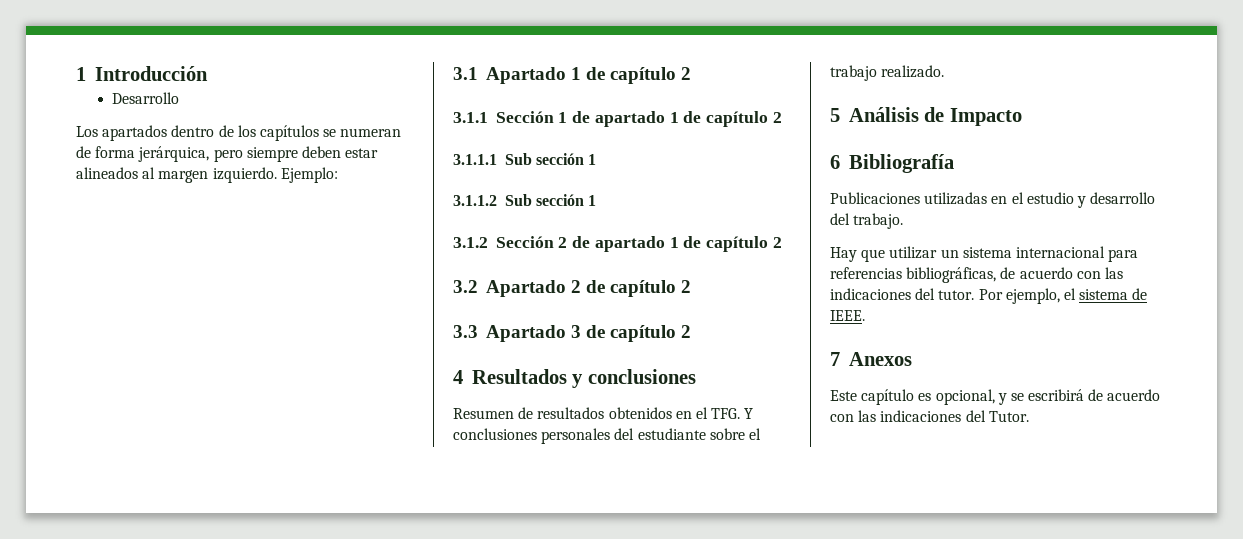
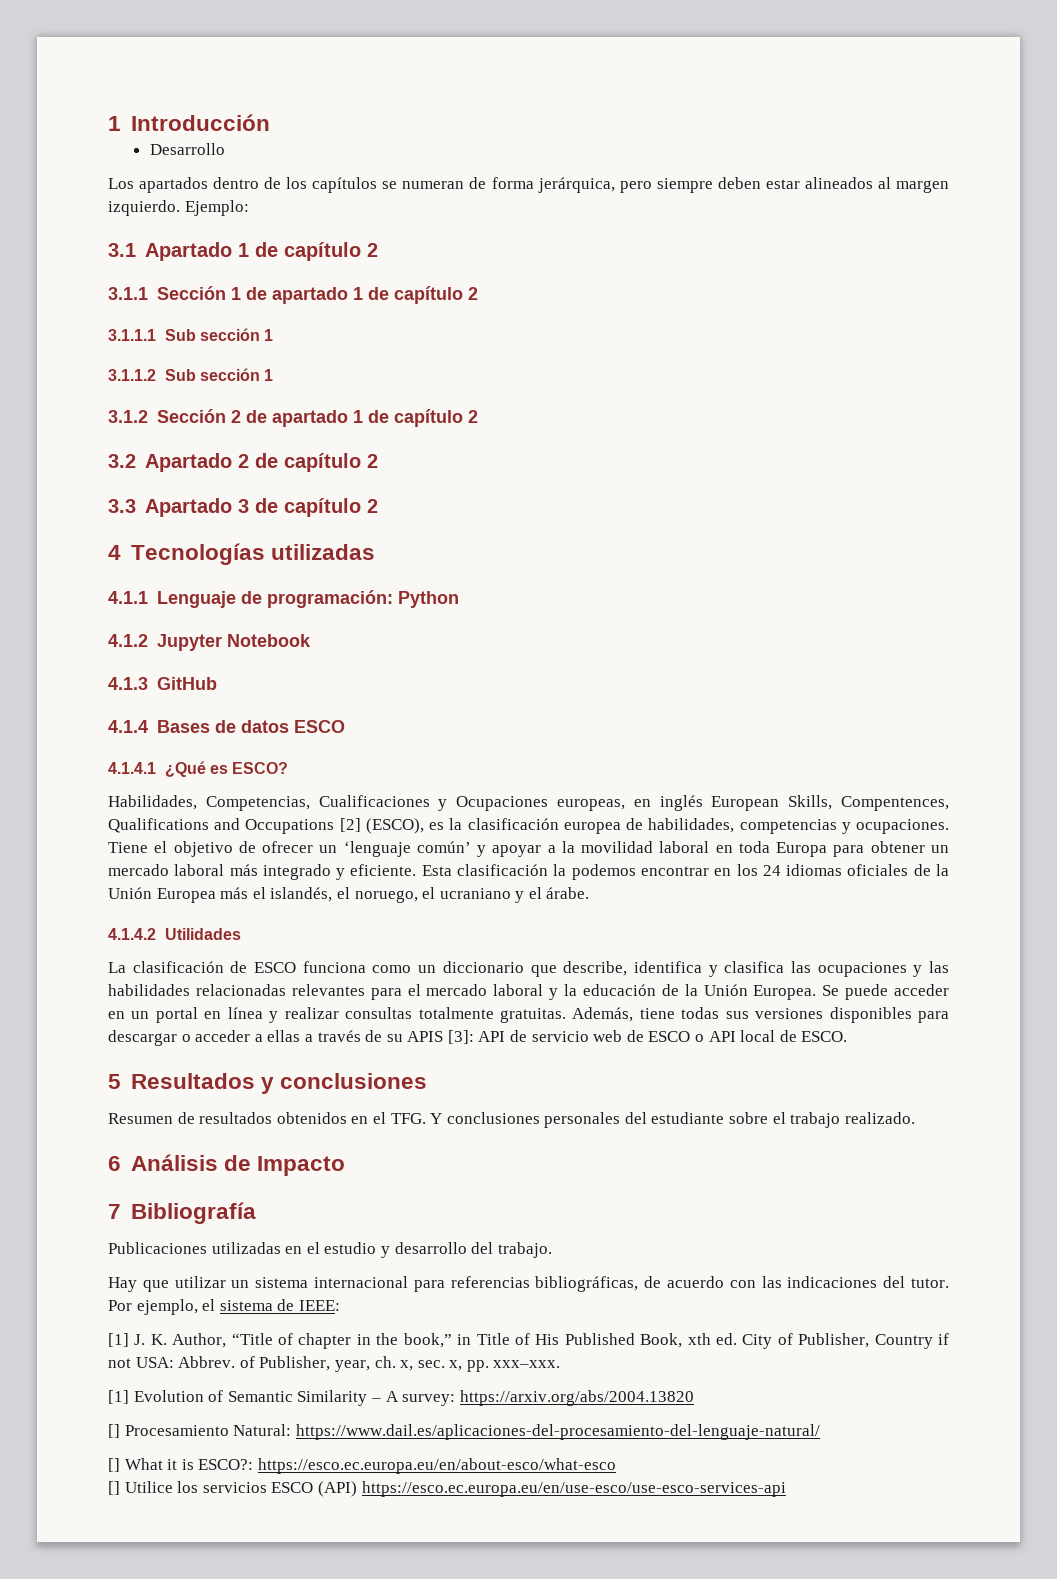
(463, 377) none -> [130,543,375,565] [108,590,459,608] [108,634,311,651] [108,677,217,690] [108,720,345,733] [108,761,289,777] [108,795,949,811] [108,818,949,834] [108,841,950,857] [108,864,949,880] [108,887,590,903] [108,928,241,940] [108,961,949,977] [108,984,949,1000] [108,1007,949,1023] [108,1030,848,1046] [108,1074,121,1089] Tecnologías utilizadas // 4.1.1 Lenguaje de programación: Python // 4.1.2 Jupyter Notebook // 4.1.3 GitHub // 4.1.4 Bases de datos ESCO // 4.1.4.1 ¿Qué es ESCO? // Habilidades, Competencias, Cualificaciones y Ocupaciones europeas, en inglés European Skills, Compentences, Qualifications and Occupations [2] (ESCO), es la clasificación europea de habilidades, competencias y ocupaciones. Tiene el objetivo de ofrecer un ‘lenguaje común’ y apoyar a la movilidad laboral en toda Europa para obtener un mercado laboral más integrado y eficiente. Esta clasificación la podemos encontrar en los 24 idiomas oficiales de la Unión Europea más el islandés, el noruego, el ucraniano y el árabe. // 4.1.4.2 Utilidades // La clasificación de ESCO funciona como un diccionario que describe, identifica y clasifica las ocupaciones y las habilidades relacionadas relevantes para el mercado laboral y la educación de la Unión Europea. Se puede acceder en un portal en línea y realizar consultas totalmente gratuitas. Además, tiene todas sus versiones disponibles para descargar o acceder a ellas a través de su APIS [3]: API de servicio web de ESCO o API local de ESCO. // 5
[830,108,840,122] 5 -> [108,1156,121,1171] 6
[830,155,840,169] 6 -> [108,1204,121,1219] 7
[830,310,865,321] [830,352,912,366] [830,389,1161,405] [830,410,1029,422] IEEE. // 7 Anexos // Este capítulo es opcional, y se escribirá de acuerdo con las indicaciones del Tutor. -> [298,1300,340,1311] [108,1333,949,1349] [108,1356,561,1372] [108,1390,694,1406] [108,1424,820,1440] [108,1458,616,1474] [108,1481,786,1497] IEEE: // [1] J. K. Author, “Title of chapter in the book,” in Title of His Published Book, xth ed. City of Publisher, Country if not USA: Abbrev. of Publisher, year, ch. x, sec. x, pp. xxx–xxx. // [1] Evolution of Semantic Similarity – A survey: https://arxiv.org/abs/2004.13820 // [] Procesamiento Natural: https://www.dail.es/aplicaciones-del-procesamiento-del-lenguaje-natural/ // [] What it is ESCO?: https://esco.ec.europa.eu/en/about-esco/what-esco // [] Utilice los servicios ESCO (API) https://esco.ec.europa.eu/en/use-esco/use-esco-services-api

